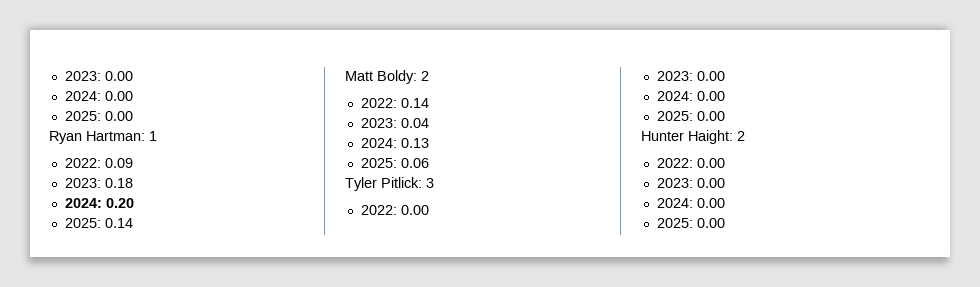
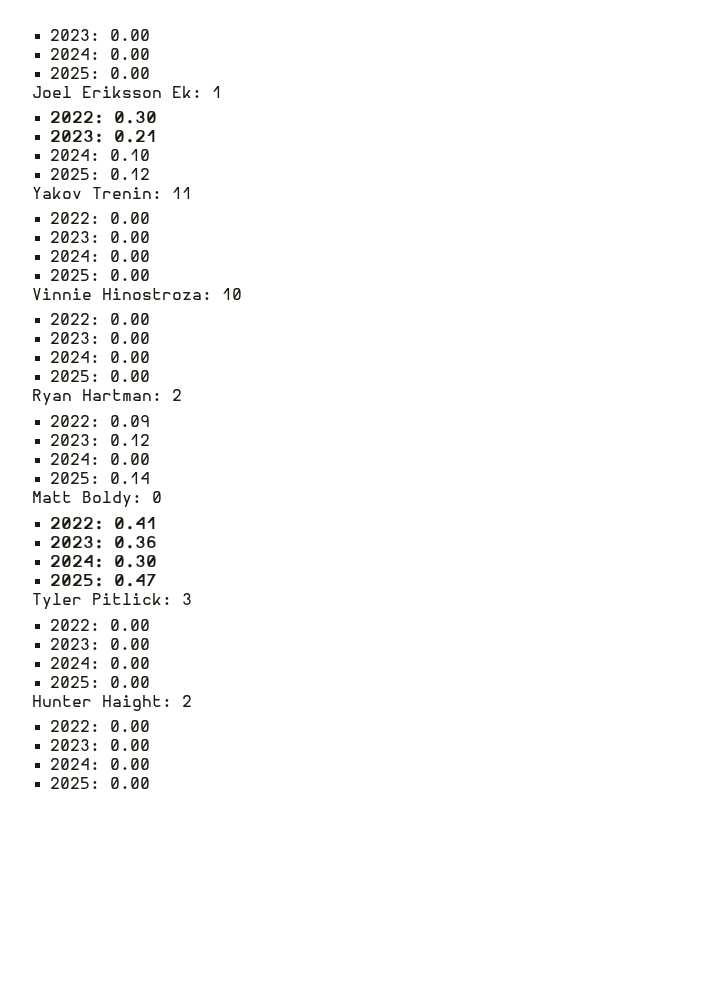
[64,71,133,81] [64,91,133,101] [64,111,133,121] 2023: 0.00 // 2024: 0.00 // 2025: 0.00 -> [49,29,150,41] [49,48,150,60] [49,67,150,79] [32,86,222,98] [49,111,157,124] [49,130,157,143] [49,149,150,161] [49,168,150,180] [32,187,192,199] [49,212,150,224] [49,231,150,243] [49,250,150,262] [49,269,150,281] [32,288,242,300] [49,313,150,325] [49,332,150,344] [49,351,150,363] [49,370,150,382] 2023: 0.00 // 2024: 0.00 // 2025: 0.00 // Joel Eriksson Ek: 1 // 2022: 0.30 // 2023: 0.21 // 2024: 0.10 // 2025: 0.12 // Yakov Trenin: 11 // 2022: 0.00 // 2023: 0.00 // 2024: 0.00 // 2025: 0.00 // Vinnie Hinostroza: 10 // 2022: 0.00 // 2023: 0.00 // 2024: 0.00 // 2025: 0.00
[149,131,157,141] 1 -> [172,389,182,401] 2
[104,178,133,188] [64,198,134,208] 0.18 // 2024: 0.20 -> [109,434,150,446] [49,453,150,465] 0.12 // 2024: 0.00
[421,71,429,81] [360,98,429,108] [360,118,429,128] [360,138,429,148] [360,158,429,168] 2 // 2022: 0.14 // 2023: 0.04 // 2024: 0.13 // 2025: 0.06 -> [152,491,162,503] [49,517,157,530] [49,536,157,549] [49,555,157,568] [49,574,157,587] 0 // 2022: 0.41 // 2023: 0.36 // 2024: 0.30 // 2025: 0.47

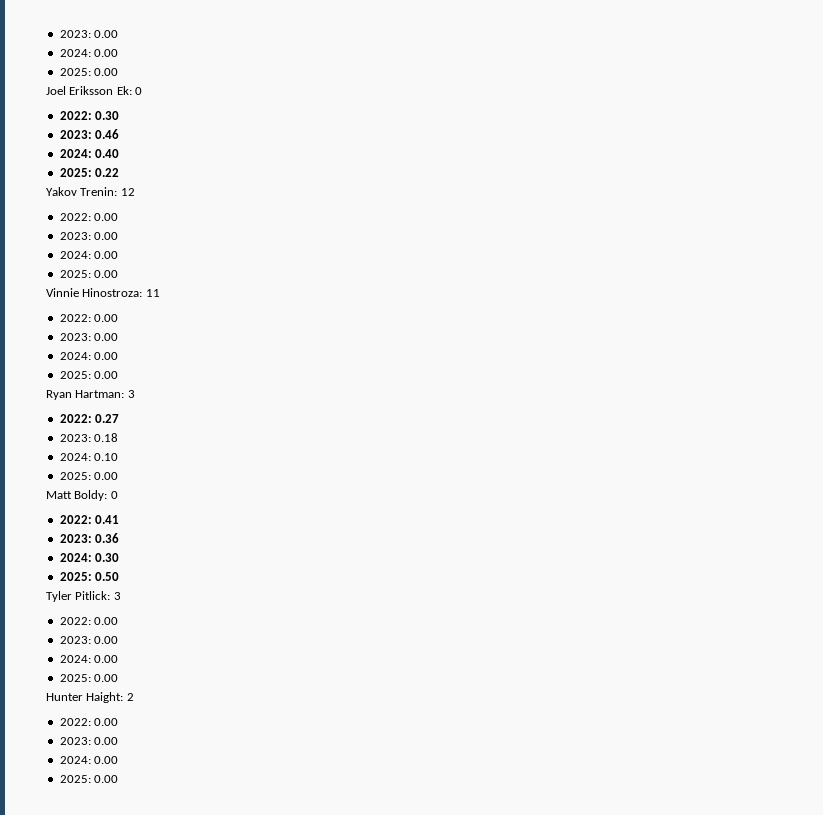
[212,86,222,98] 1 -> [135,87,143,95] 0
[113,130,157,143] [49,149,150,161] [49,168,150,180] 0.21 // 2024: 0.10 // 2025: 0.12 -> [95,129,120,139] [59,149,120,158] [59,168,120,177] 0.46 // 2024: 0.40 // 2025: 0.22
[172,187,192,199] 11 -> [120,188,135,196] 12
[222,288,242,300] 10 -> [145,289,160,297] 11
[172,389,182,401] [49,415,150,427] [49,434,150,446] [49,453,150,465] [49,472,150,484] 2 // 2022: 0.09 // 2023: 0.12 // 2024: 0.00 // 2025: 0.14 -> [127,390,135,398] [59,414,120,423] [59,433,119,442] [59,453,119,461] [59,472,119,480] 3 // 2022: 0.27 // 2023: 0.18 // 2024: 0.10 // 2025: 0.00
[113,574,157,587] 0.47 -> [95,572,120,581] 0.50

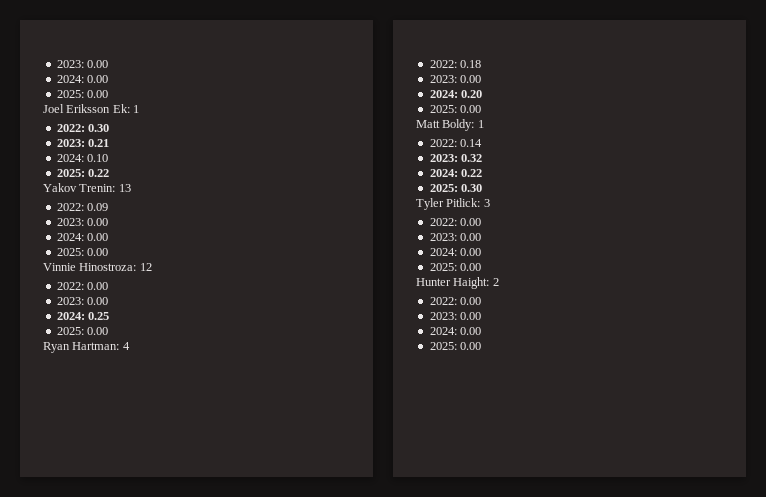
[135,87,143,95] 0 -> [133,105,140,113] 1
[95,129,120,139] [59,149,120,158] 0.46 // 2024: 0.40 -> [88,139,110,147] [56,154,109,162] 0.21 // 2024: 0.10
[120,188,135,196] [59,213,119,221] 12 // 2022: 0.00 -> [118,184,131,192] [56,203,109,211] 13 // 2022: 0.09
[145,289,160,297] [59,314,119,322] [59,333,119,341] [59,352,119,360] 11 // 2022: 0.00 // 2023: 0.00 // 2024: 0.00 -> [139,263,152,271] [56,282,109,290] [56,297,109,305] [56,312,110,320] 12 // 2022: 0.00 // 2023: 0.00 // 2024: 0.25
[127,390,135,398] [59,414,120,423] [59,433,119,442] [59,453,119,461] 3 // 2022: 0.27 // 2023: 0.18 // 2024: 0.10 -> [122,342,130,350] [429,60,482,68] [429,75,482,83] [429,90,483,98] 4 // 2022: 0.18 // 2023: 0.00 // 2024: 0.20
[110,491,118,499] [59,515,120,524] [59,533,120,543] [59,553,120,562] [59,572,120,581] 0 // 2022: 0.41 // 2023: 0.36 // 2024: 0.30 // 2025: 0.50 -> [477,120,484,128] [429,139,483,147] [429,154,483,162] [429,169,483,177] [429,184,483,192] 1 // 2022: 0.14 // 2023: 0.32 // 2024: 0.22 // 2025: 0.30

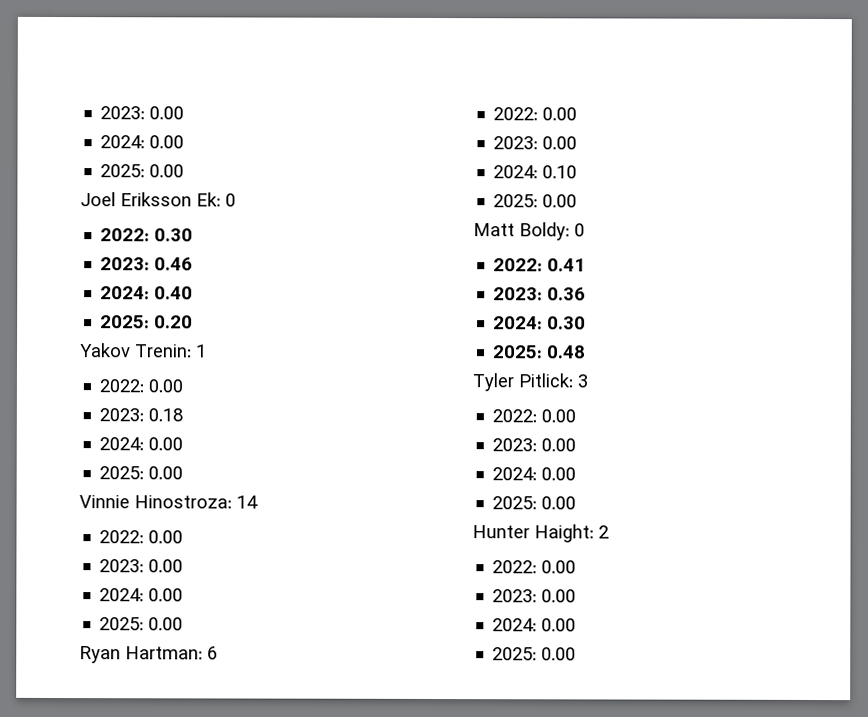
[133,105,140,113] 1 -> [225,193,236,207] 0
[88,139,110,147] [56,154,109,162] [56,169,110,177] 0.21 // 2024: 0.10 // 2025: 0.22 -> [154,257,194,271] [100,286,194,300] [100,315,194,329] 0.46 // 2024: 0.40 // 2025: 0.20
[118,184,131,192] [56,203,109,211] [56,218,109,226] [56,233,109,241] [56,248,109,256] [43,263,152,271] [56,282,109,290] [56,297,109,305] [56,312,110,320] [56,327,109,335] [43,342,130,353] [429,60,482,68] [429,75,482,83] [429,90,483,98] 13 // 2022: 0.09 // 2023: 0.00 // 2024: 0.00 // 2025: 0.00 // Vinnie Hinostroza: 12 // 2022: 0.00 // 2023: 0.00 // 2024: 0.25 // 2025: 0.00 // Ryan Hartman: 4 // 2022: 0.18 // 2023: 0.00 // 2024: 0.20 -> [196,344,207,358] [99,379,184,393] [99,408,184,422] [99,437,184,451] [99,466,184,480] [79,495,258,509] [99,530,184,544] [99,559,184,573] [99,588,184,602] [99,617,184,631] [79,646,218,664] [493,107,578,121] [493,136,578,150] [493,165,578,179] 1 // 2022: 0.00 // 2023: 0.18 // 2024: 0.00 // 2025: 0.00 // Vinnie Hinostroza: 14 // 2022: 0.00 // 2023: 0.00 // 2024: 0.00 // 2025: 0.00 // Ryan Hartman: 6 // 2022: 0.00 // 2023: 0.00 // 2024: 0.10
[477,120,484,128] [429,139,483,147] [429,154,483,162] [429,169,483,177] [429,184,483,192] 1 // 2022: 0.14 // 2023: 0.32 // 2024: 0.22 // 2025: 0.30 -> [574,223,585,237] [493,258,587,272] [493,287,587,301] [493,316,587,330] [493,345,587,359] 0 // 2022: 0.41 // 2023: 0.36 // 2024: 0.30 // 2025: 0.48

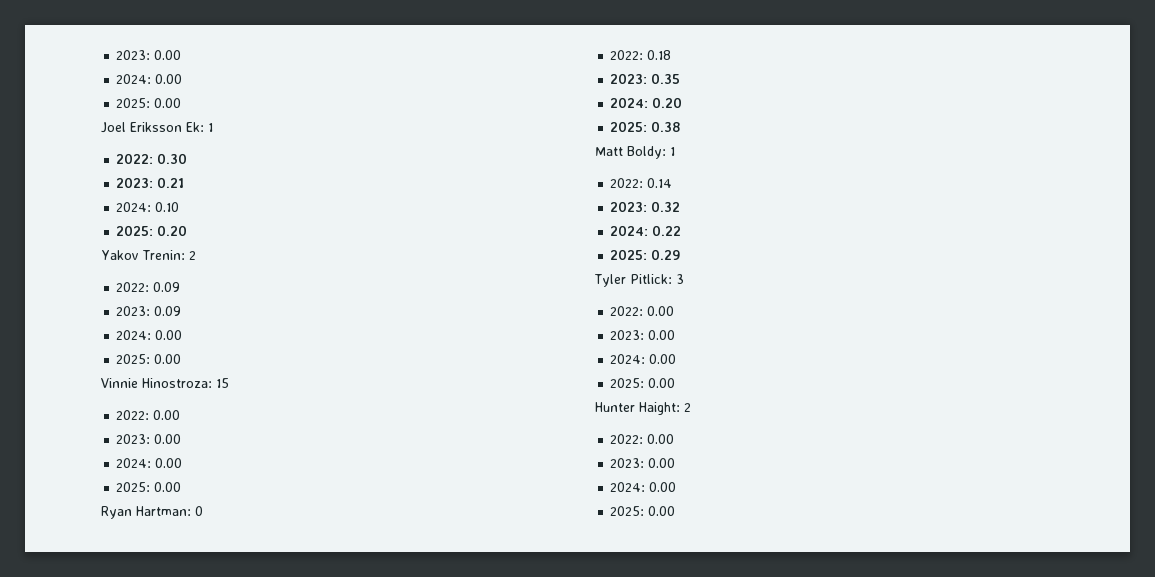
[225,193,236,207] 0 -> [208,123,213,132] 1
[154,257,194,271] [100,286,194,300] 0.46 // 2024: 0.40 -> [157,177,185,188] [116,202,180,212] 0.21 // 2024: 0.10
[196,344,207,358] [99,379,184,393] [99,408,184,422] 1 // 2022: 0.00 // 2023: 0.18 -> [189,251,196,260] [116,282,181,292] [116,306,182,316] 2 // 2022: 0.09 // 2023: 0.09
[236,495,258,509] 14 -> [216,378,229,388] 15
[207,646,218,660] [493,107,578,121] [493,136,578,150] [493,165,578,179] [493,194,578,208] 6 // 2022: 0.00 // 2023: 0.00 // 2024: 0.10 // 2025: 0.00 -> [195,506,203,516] [610,50,672,60] [610,73,681,84] [610,97,683,108] [610,121,681,132] 0 // 2022: 0.18 // 2023: 0.35 // 2024: 0.20 // 2025: 0.38
[574,223,585,237] [493,258,587,272] [493,287,587,301] [493,316,587,330] [493,345,587,359] 0 // 2022: 0.41 // 2023: 0.36 // 2024: 0.30 // 2025: 0.48 -> [670,147,675,156] [610,178,673,188] [610,201,681,212] [610,225,682,236] [610,249,681,260] 1 // 2022: 0.14 // 2023: 0.32 // 2024: 0.22 // 2025: 0.29

